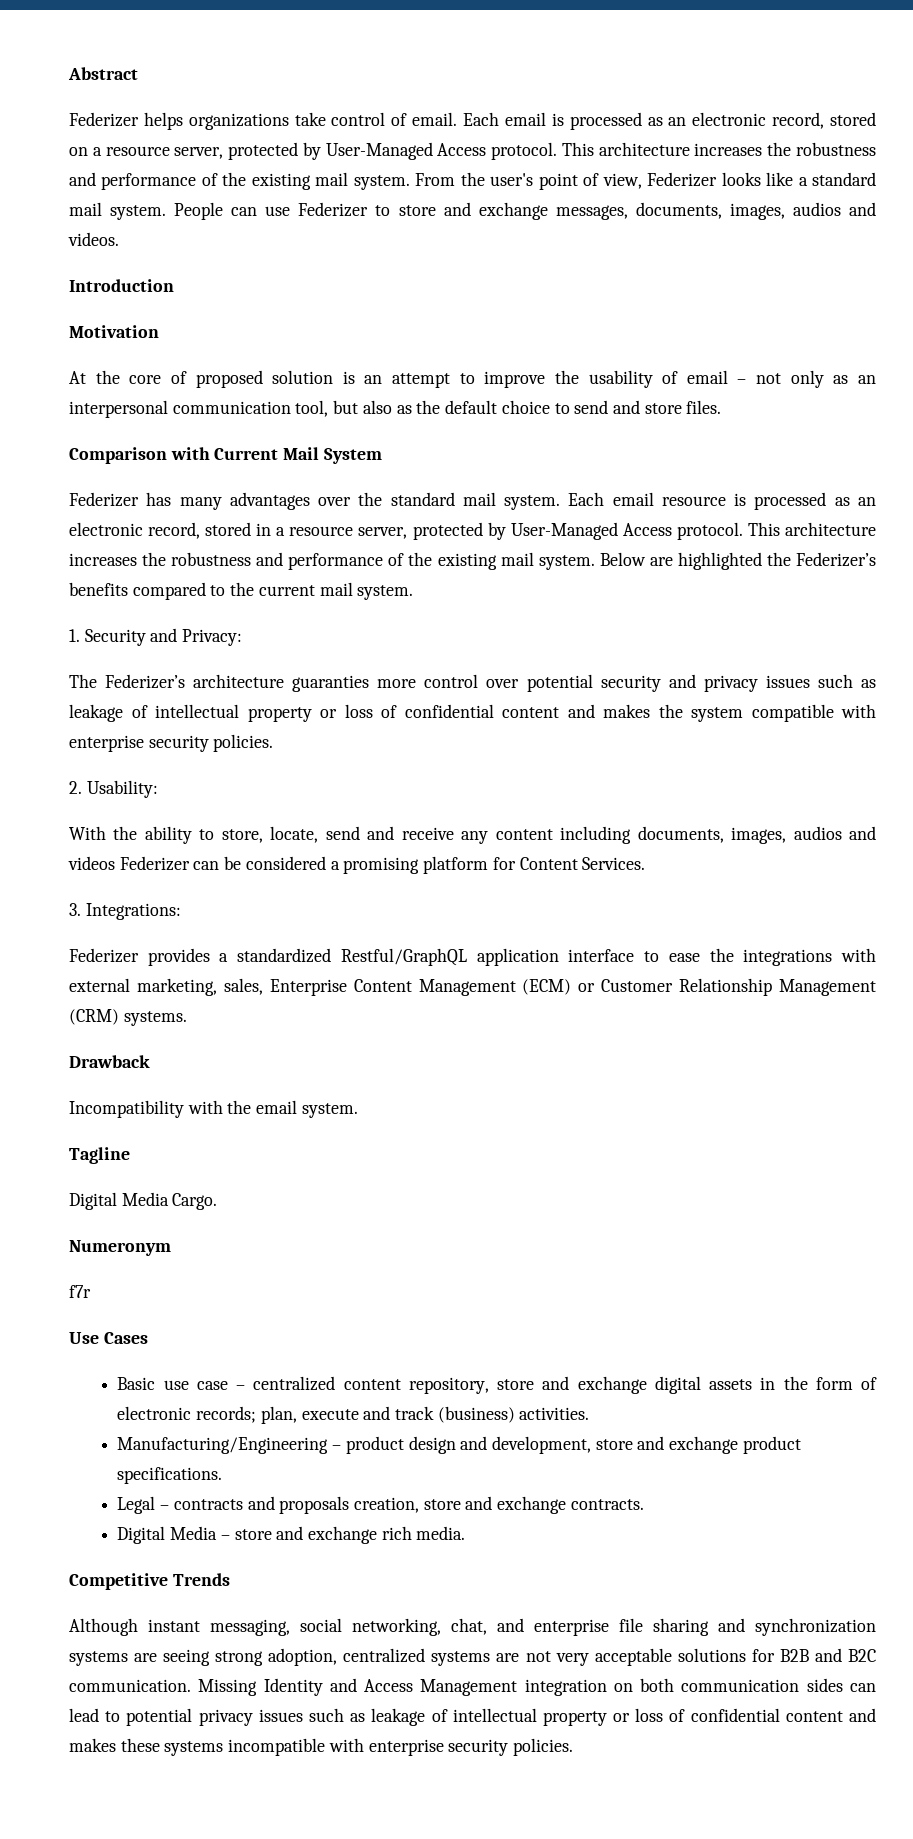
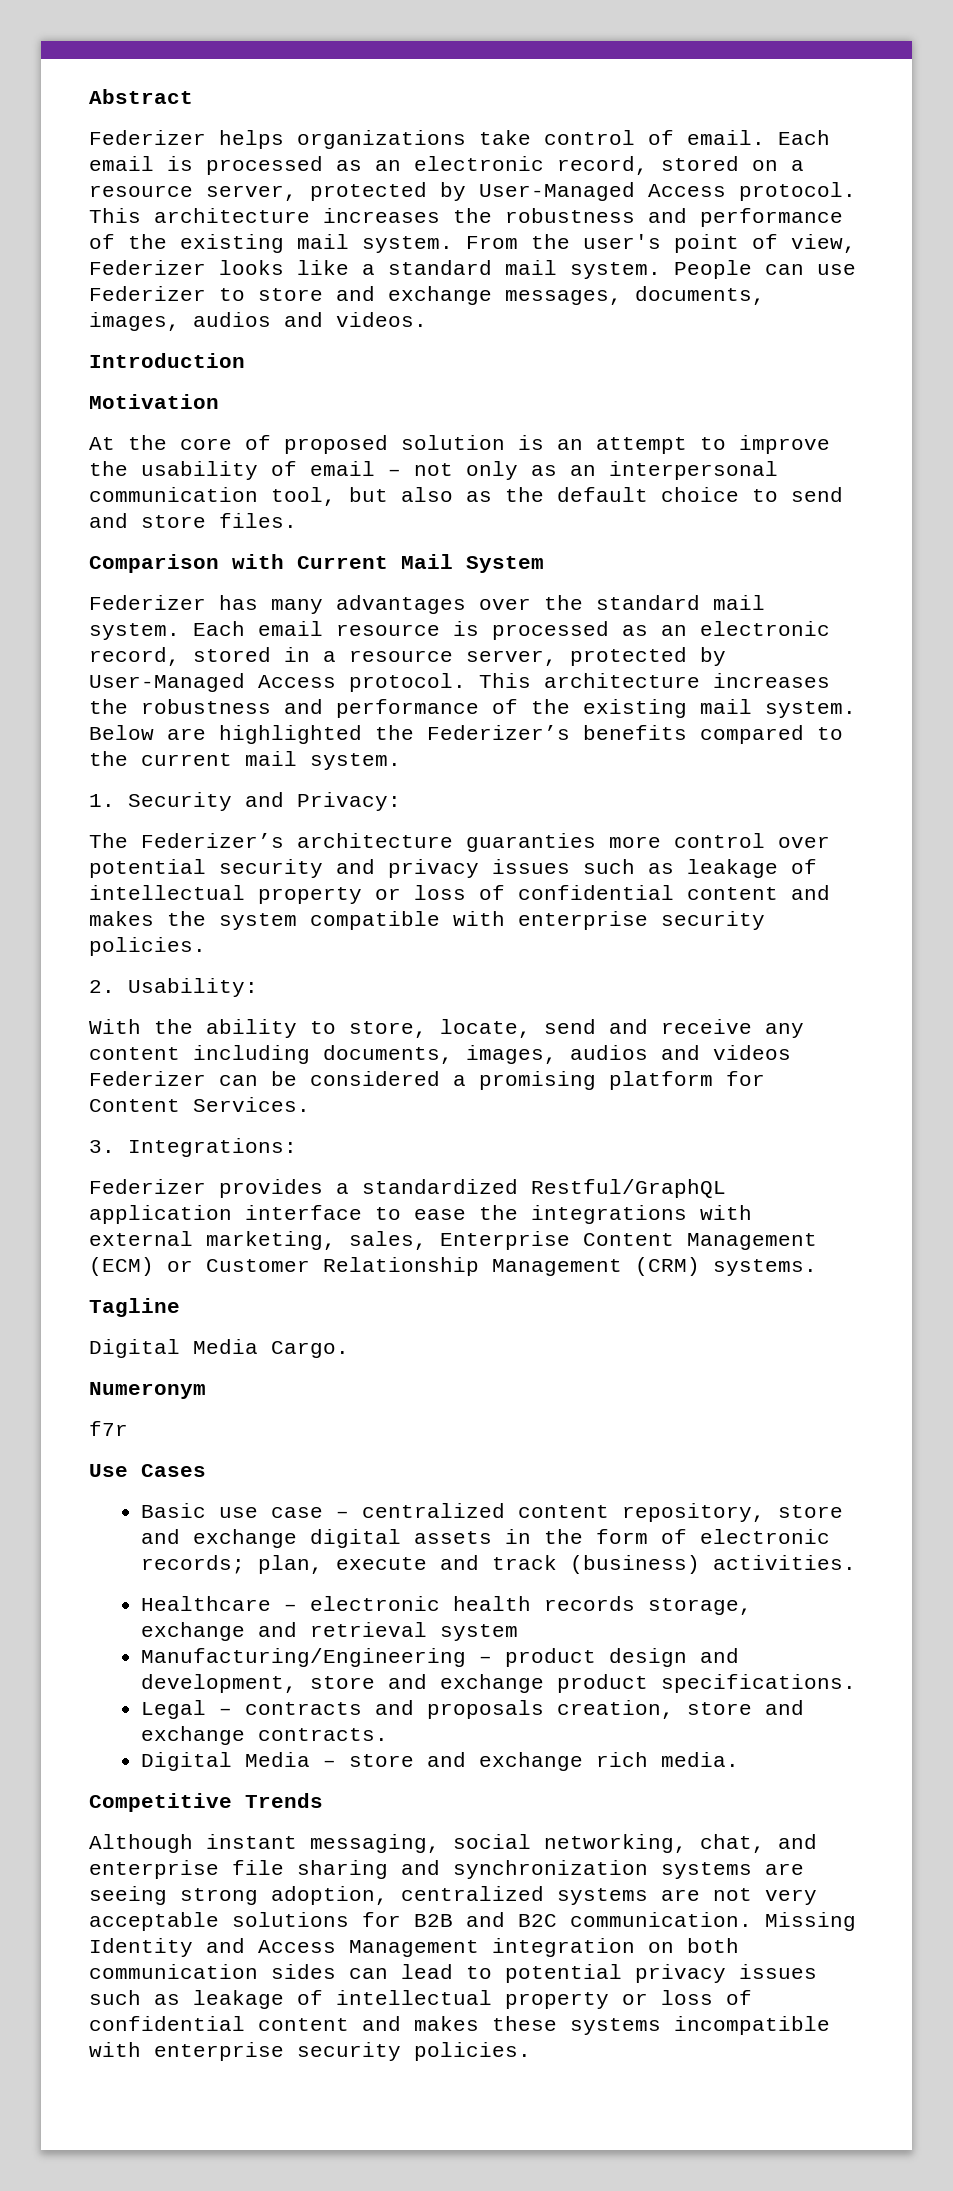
[69,1055,150,1068] [69,1100,358,1118] // Drawback // Incompatibility with the email system. -> (817, 1267) none
(590, 1413) none -> [140,1596,752,1615] [140,1622,518,1641] // Healthcare – electronic health records storage, exchange and retrieval system

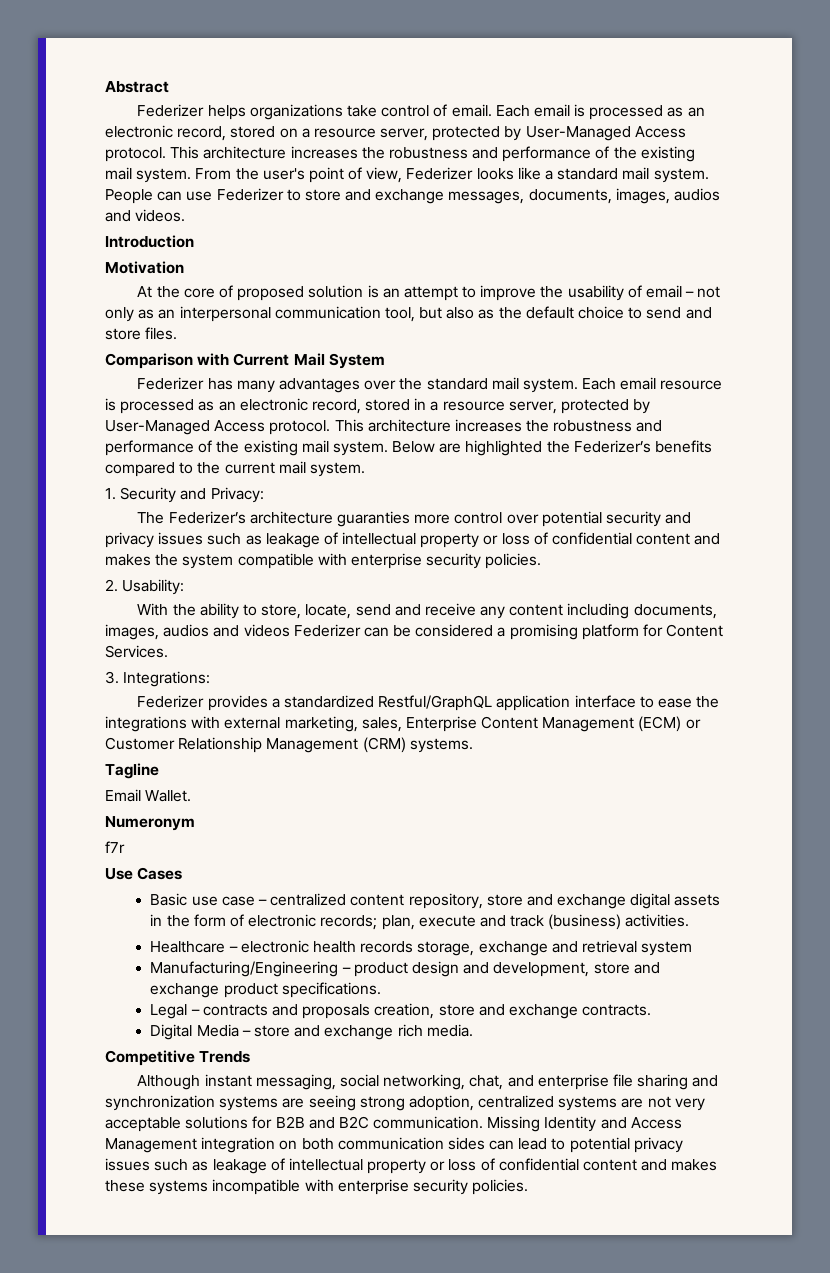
[89,1339,349,1358] Digital Media Cargo. -> [105,789,192,802] Email Wallet.

